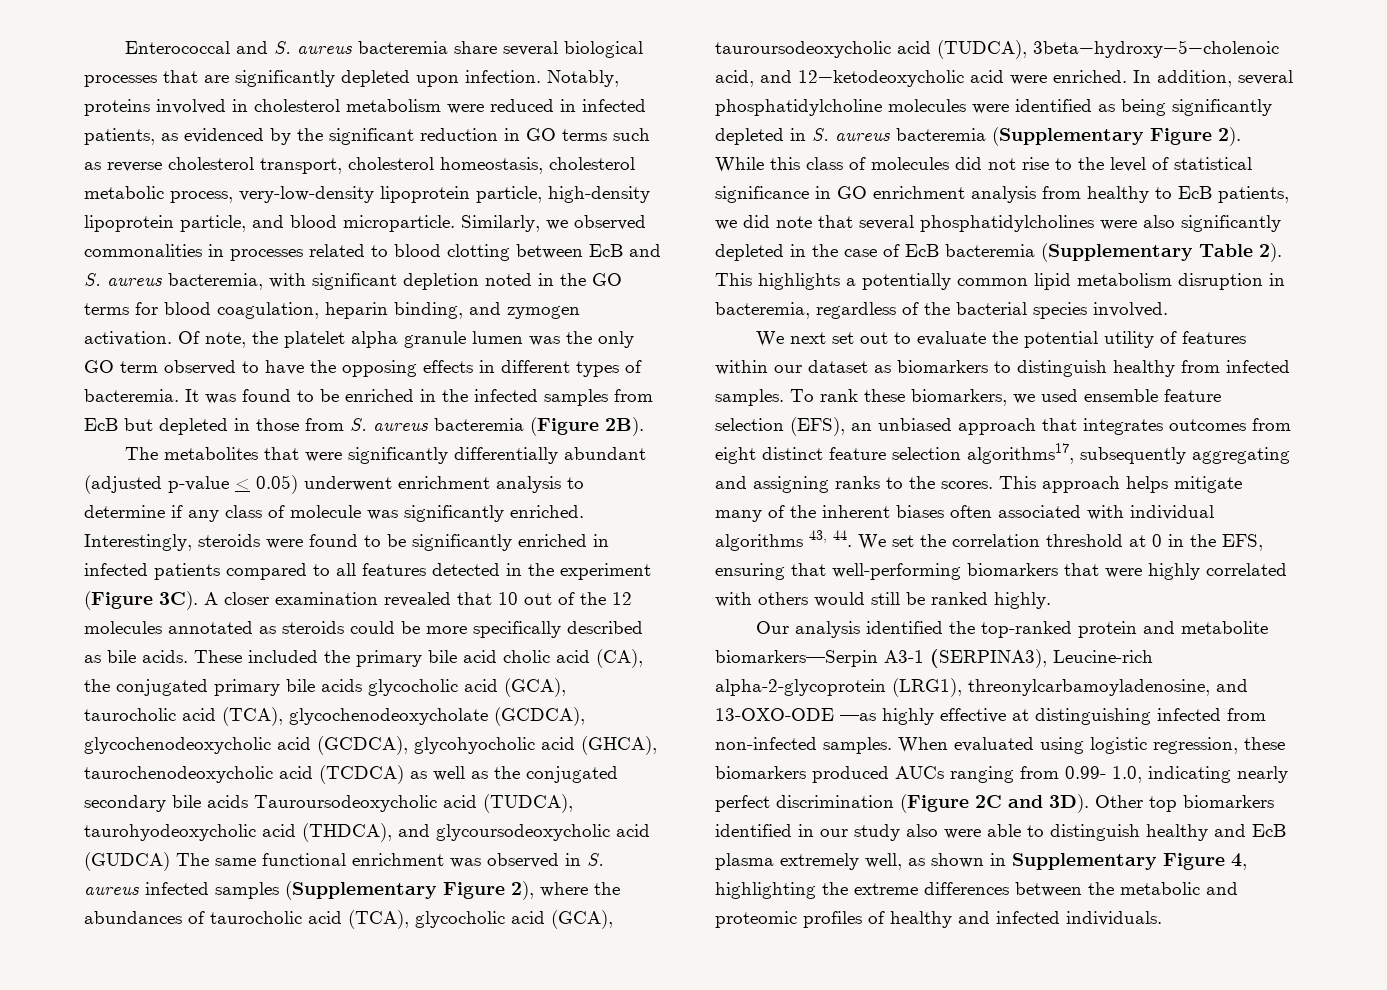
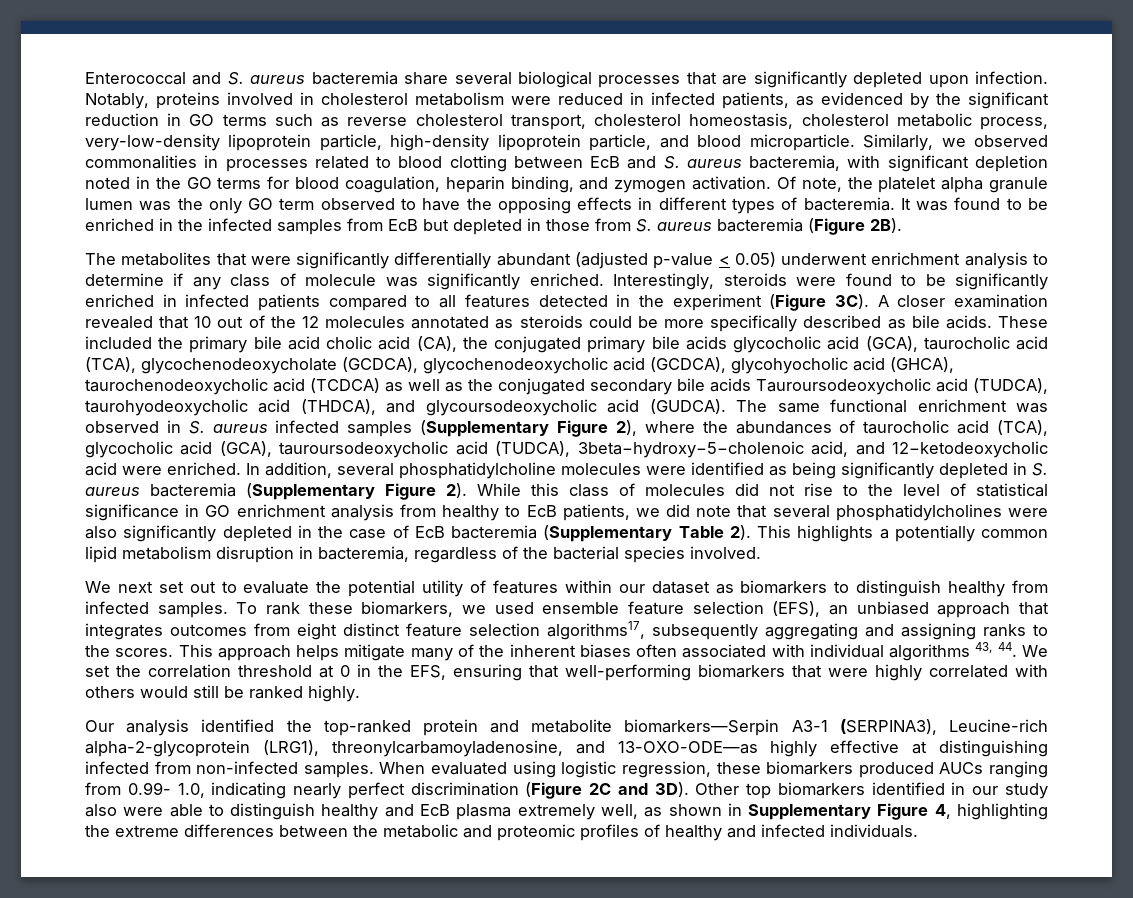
[84,852,170,871] (GUDCA) -> [649,399,726,414] (GUDCA).
[715,708,876,721] 13-OXO-ODE —as -> [617,741,758,754] 13-OXO-ODE—as

